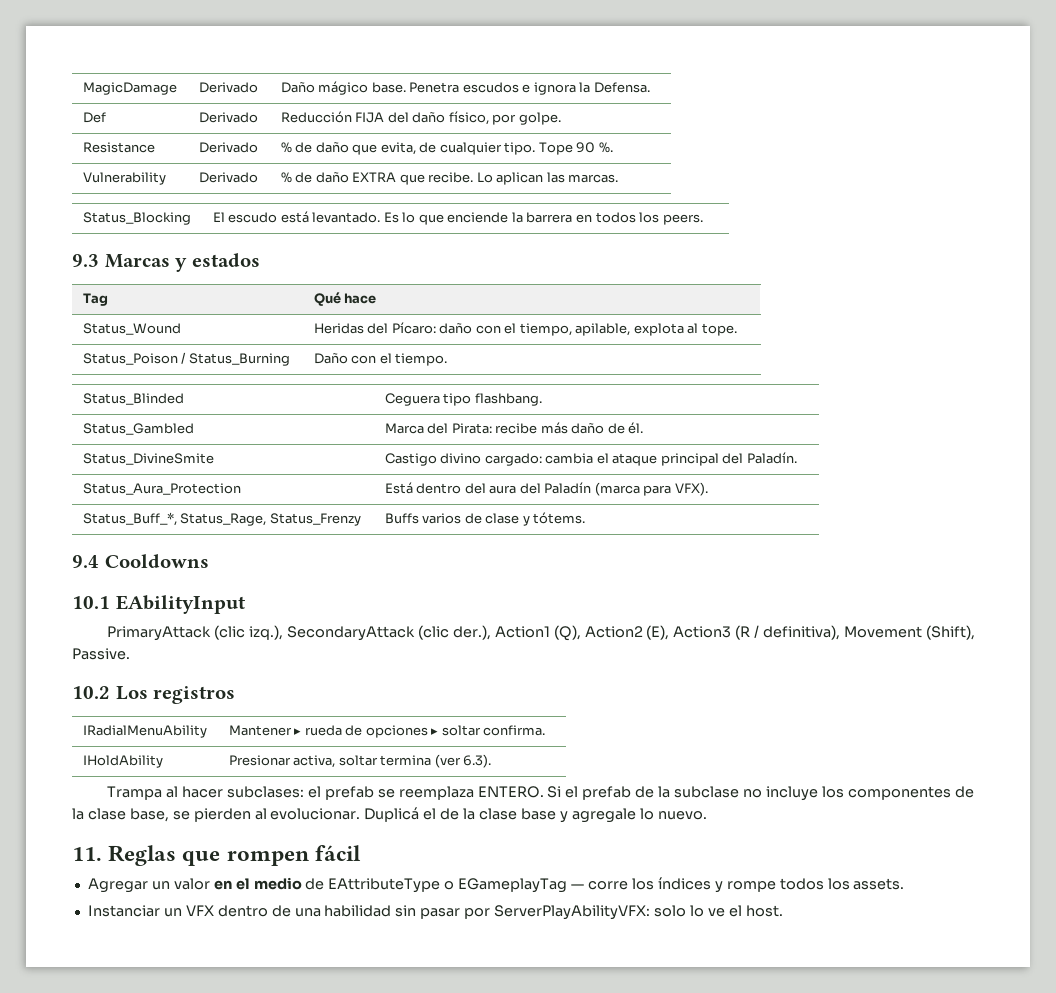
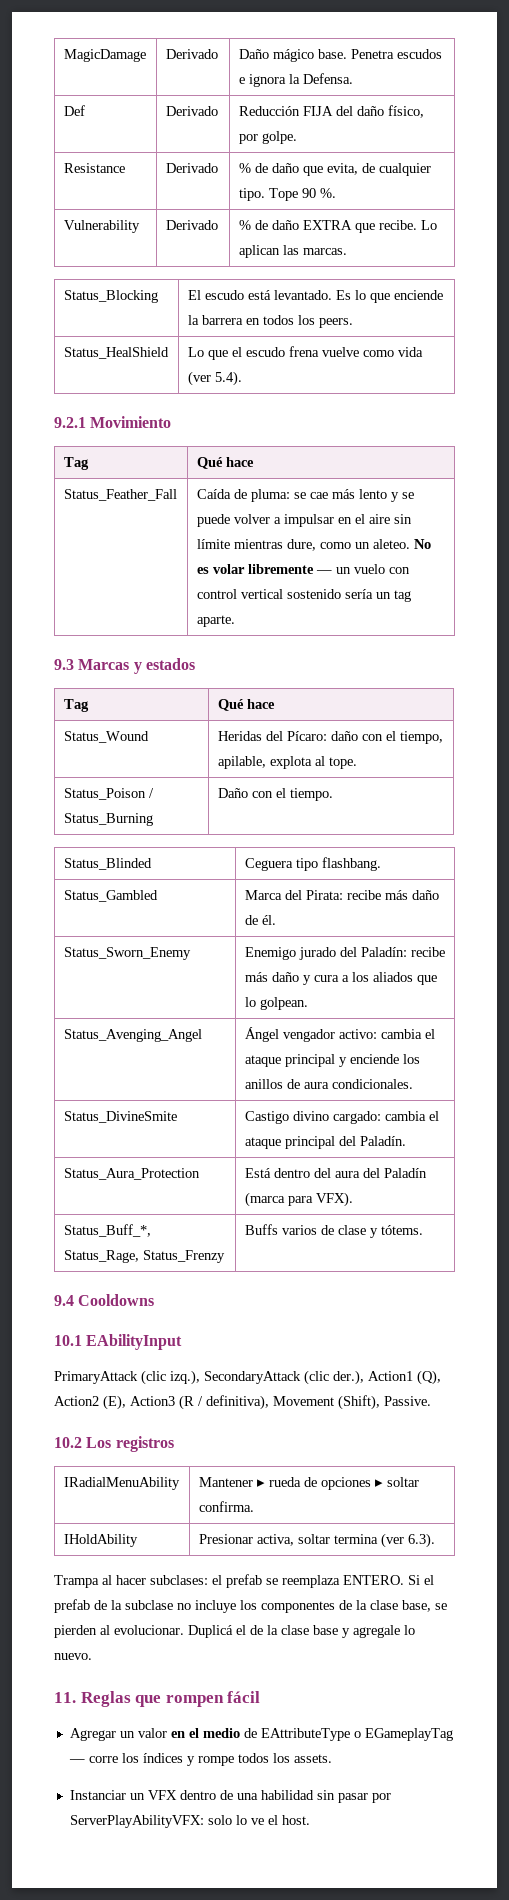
(703, 219) none -> [63,347,169,359] [187,346,423,360] [187,371,242,386] [54,416,172,428] [63,457,89,470] [196,457,254,469] [63,489,177,501] [196,489,414,502] [196,514,412,527] [196,539,431,551] [196,564,410,574] [196,589,411,602] [196,615,235,627] // Status_HealShield | Lo que el escudo frena vuelve como vida (ver 5.4). // 9.2.1 Movimiento // Tag | Qué hace // Status_Feather_Fall | Caída de pluma: se cae más lento y se puede volver a impulsar en el aire sin límite mientras dure, como un aleteo. No es volar libremente — un vuelo con control vertical sostenido sería un tag aparte.
(644, 428) none -> [63,947,191,960] [244,947,445,960] [244,972,437,985] [244,997,308,1010] [63,1029,202,1042] [244,1027,435,1042] [244,1054,420,1067] [244,1079,413,1089] // Status_Sworn_Enemy | Enemigo jurado del Paladín: recibe más daño y cura a los aliados que lo golpean. // Status_Avenging_Angel | Ángel vengador activo: cambia el ataque principal y enciende los anillos de aura condicionales.

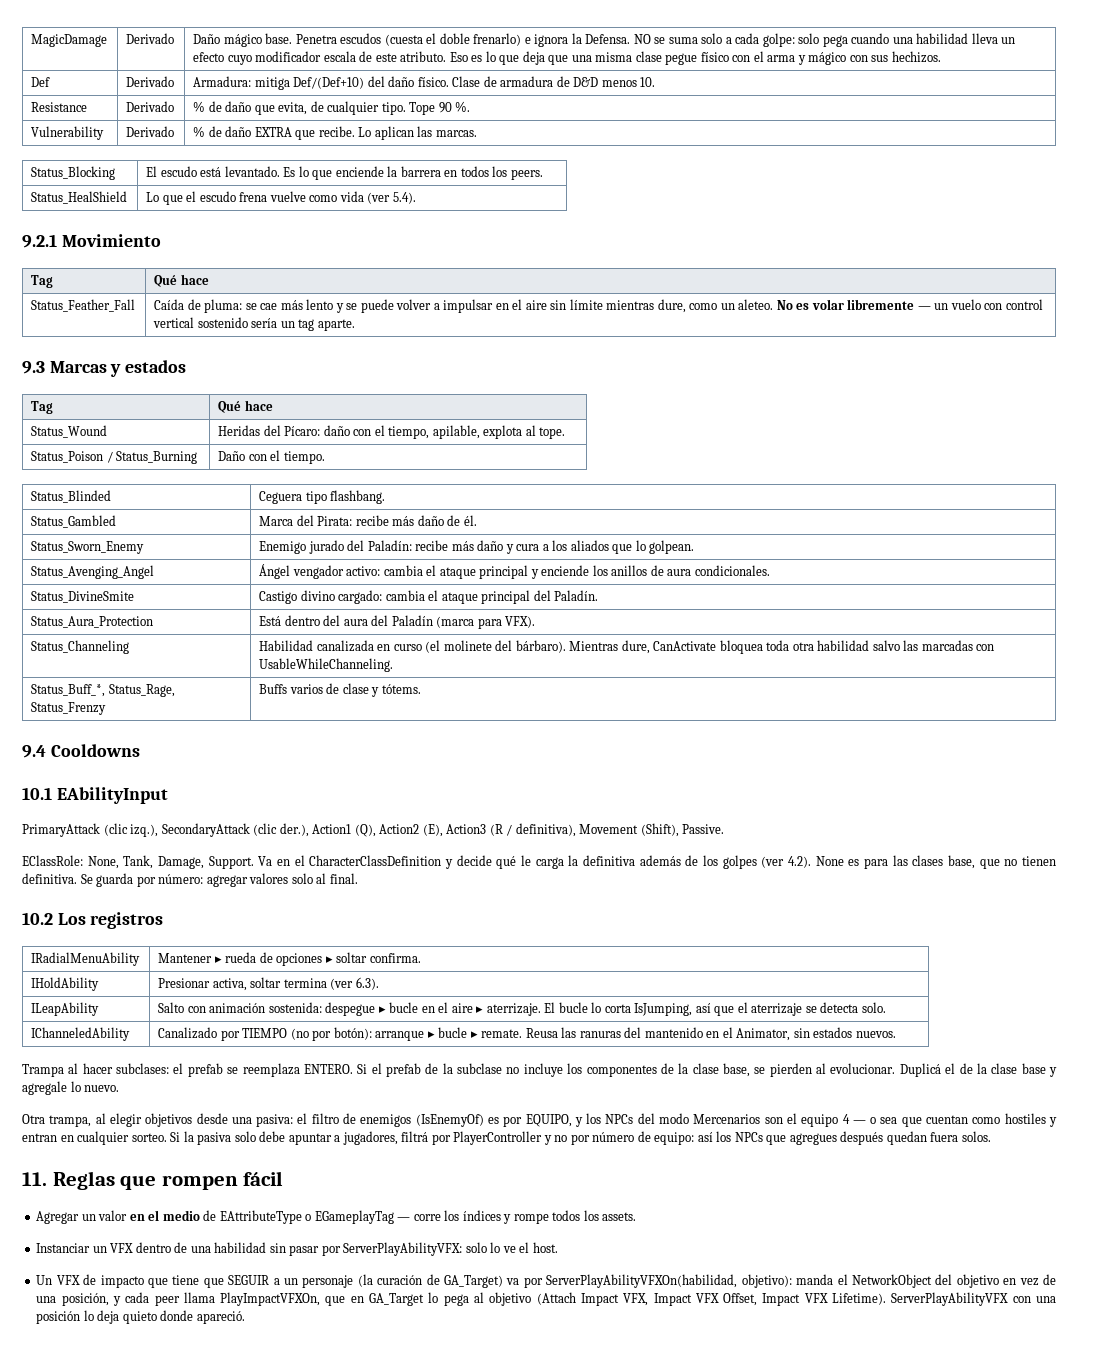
(442, 54) none -> [384,33,522,46] (cuesta el doble frenarlo)
[63,105,85,116] [165,106,218,116] [238,105,424,118] [238,131,297,144] // Def | Derivado | Reducción FIJA del daño físico, por golpe. -> [633,33,1016,47] [193,51,941,65] [31,77,51,87] [126,76,175,87] [193,76,656,90] NO se suma solo a cada golpe: solo pega cuando una habilidad lleva un efecto cuyo modificador escala de este atributo. Eso es lo que deja que una misma clase pegue físico con el arma y mágico con sus hechizos. // Def | Derivado | Armadura: mitiga Def/(Def+10) del daño físico. Clase de armadura de D&D menos 10.
(353, 1199) none -> [31,640,130,654] [259,640,995,654] [259,658,394,672] // Status_Channeling | Habilidad canalizada en curso (el molinete del bárbaro). Mientras dure, CanActivate bloquea toda otra habilidad salvo las marcadas con UsableWhileChanneling.
(431, 1401) none -> [22,855,1056,869] [22,873,358,887] // EClassRole: None, Tank, Damage, Support. Va en el CharacterClassDefinition y decide qué le carga la definitiva además de los golpes (ver 4.2). None es para las clases base, que no tienen definitiva. Se guarda por número: agregar valores solo al final.
(435, 1540) none -> [31,1002,100,1016] [158,1002,886,1016] [31,1027,131,1041] [158,1027,896,1041] // ILeapAbility | Salto con animación sostenida: despegue ▸ bucle en el aire ▸ aterrizaje. El bucle lo corta IsJumping, así que el aterrizaje se detecta solo. // IChanneledAbility | Canalizado por TIEMPO (no por botón): arranque ▸ bucle ▸ remate. Reusa las ranuras del mantenido en el Animator, sin estados nuevos.
(92, 1656) none -> [22,1113,1057,1127] [22,1131,991,1145] // Otra trampa, al elegir objetivos desde una pasiva: el filtro de enemigos (IsEnemyOf) es por EQUIPO, y los NPCs del modo Mercenarios son el equipo 4 — o sea que cuentan como hostiles y entran en cualquier sorteo. Si la pasiva solo debe apuntar a jugadores, filtrá por PlayerController y no por número de equipo: así los NPCs que agregues después quedan fuera solos.
(310, 1820) none -> [36,1274,1057,1288] [36,1292,1056,1306] [36,1310,245,1324] // Un VFX de impacto que tiene que SEGUIR a un personaje (la curación de GA_Target) va por ServerPlayAbilityVFXOn(habilidad, objetivo): manda el NetworkObject del objetivo en vez de una posición, y cada peer llama PlayImpactVFXOn, que en GA_Target lo pega al objetivo (Attach Impact VFX, Impact VFX Offset, Impact VFX Lifetime). ServerPlayAbilityVFX con una posición lo deja quieto donde apareció.

